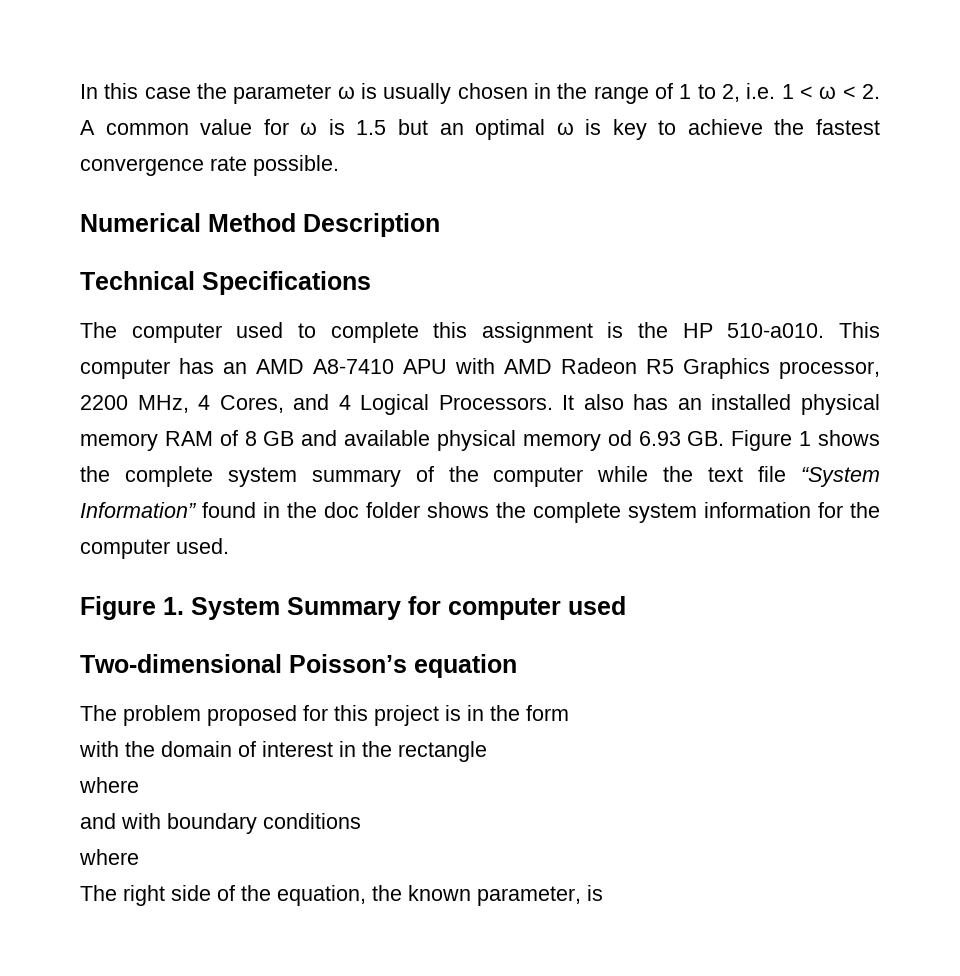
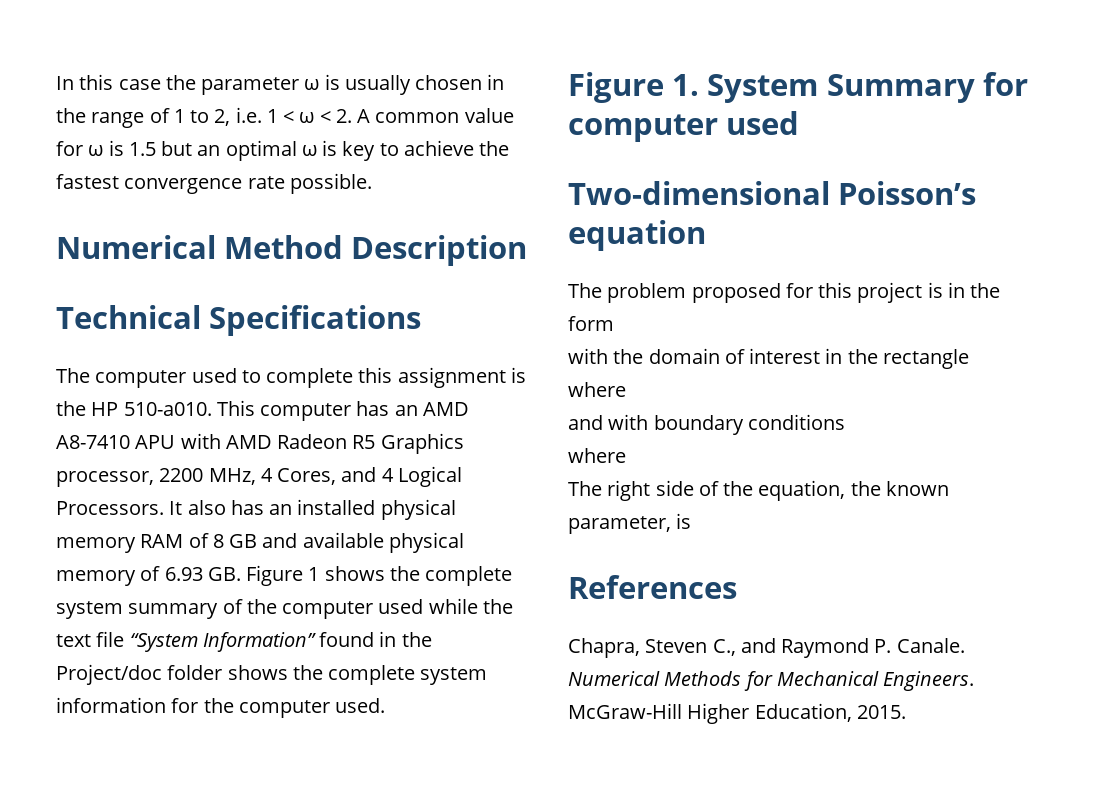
[607,430,632,446] od -> [140,566,161,581] of
(584, 477) none -> [378,599,424,614] used
[324,502,359,518] doc -> [56,664,162,685] Project/doc
(603, 893) none -> [568,575,737,599] [568,638,965,658] [568,671,975,691] [568,703,906,724] // References // Chapra, Steven C., and Raymond P. Canale. Numerical Methods for Mechanical Engineers. McGraw-Hill Higher Education, 2015.

